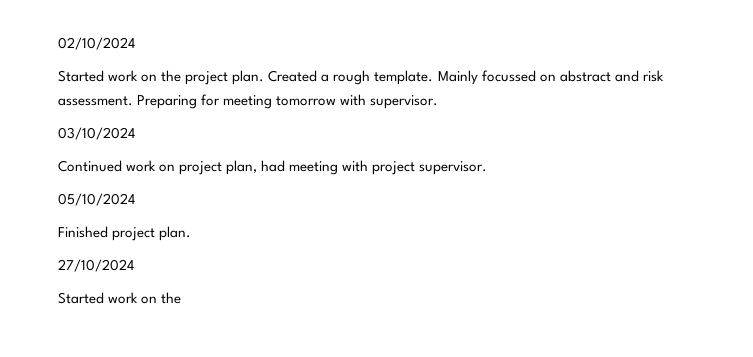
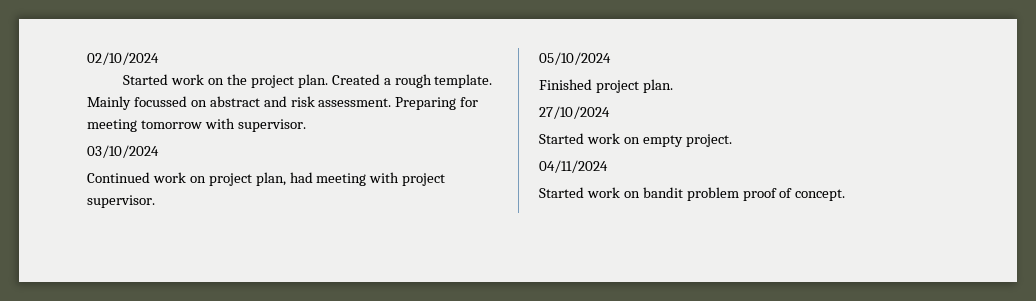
[161,292,182,304] the -> [642,134,732,147] [539,160,608,173] [539,187,846,201] empty project. // 04/11/2024 // Started work on bandit problem proof of concept.

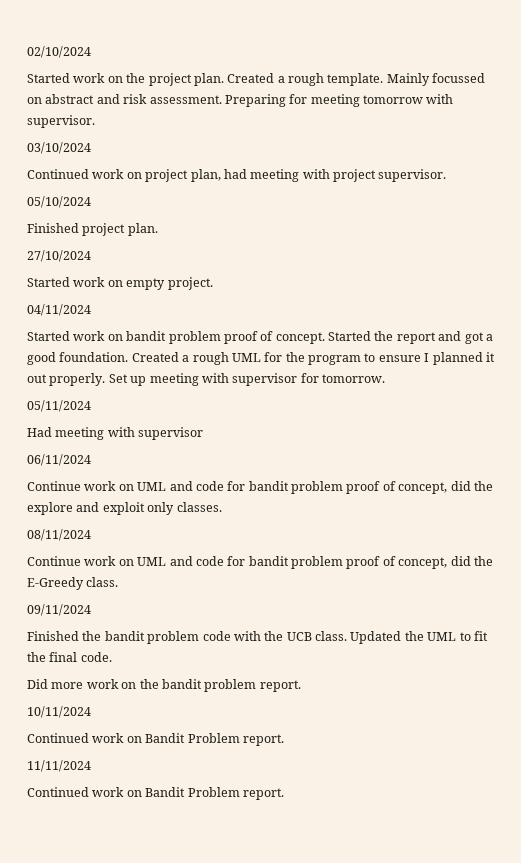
(846, 195) none -> [328,331,493,344] [27,352,495,365] [27,373,385,386] [27,400,91,412] [27,427,204,440] [27,454,91,466] [27,481,493,494] [27,502,222,515] [27,529,91,541] [27,556,493,569] [27,577,119,590] [27,604,91,616] [27,631,488,644] [27,652,112,662] [27,679,301,692] [27,706,91,718] [27,733,284,746] [27,760,91,772] [27,787,284,800] Started the report and got a good foundation. Created a rough UML for the program to ensure I planned it out properly. Set up meeting with supervisor for tomorrow. // 05/11/2024 // Had meeting with supervisor // 06/11/2024 // Continue work on UML and code for bandit problem proof of concept, did the explore and exploit only classes. // 08/11/2024 // Continue work on UML and code for bandit problem proof of concept, did the E-Greedy class. // 09/11/2024 // Finished the bandit problem code with the UCB class. Updated the UML to fit the final code. // Did more work on the bandit problem report. // 10/11/2024 // Continued work on Bandit Problem report. // 11/11/2024 // Continued work on Bandit Problem report.

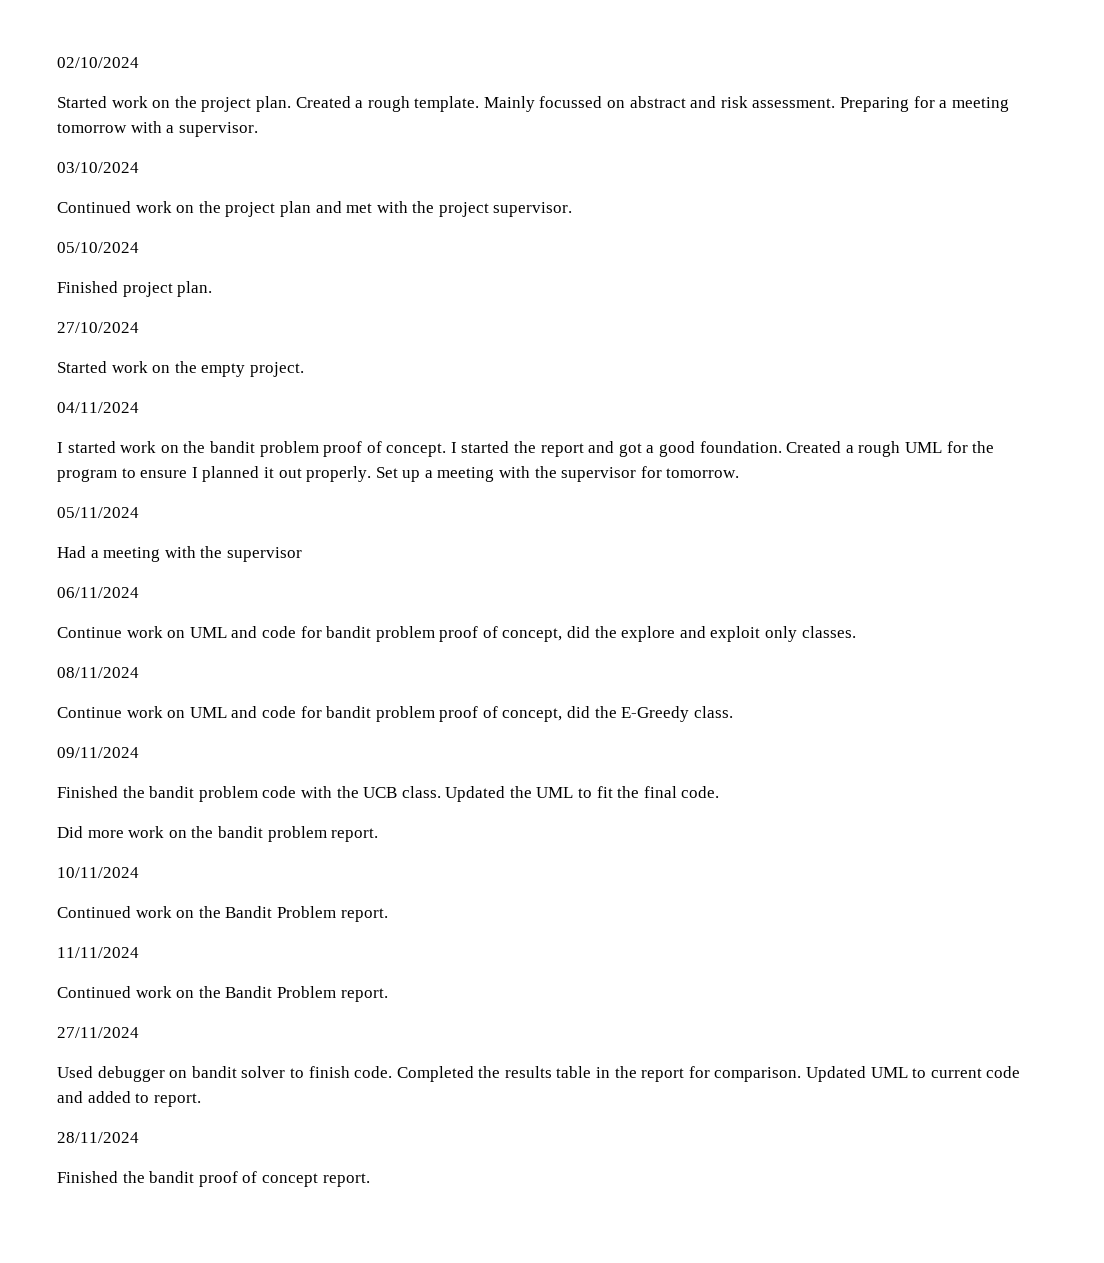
(308, 99) none -> [939,100,948,108] a
(454, 99) none -> [166,125,175,133] a
[145,169,330,182] project plan, had meeting with -> [198,201,435,217] the project plan and met with the
(123, 283) none -> [174,361,197,373] the
[27,331,123,341] Started work on -> [57,441,206,453] I started work on the
[328,331,371,341] Started -> [450,441,510,453] I started
[149,373,229,386] meeting with -> [424,466,557,482] a meeting with the
[55,427,135,440] meeting with -> [90,546,223,562] a meeting with the
(142, 739) none -> [198,906,221,918] the
[145,787,284,800] Bandit Problem report. -> [198,986,388,1002] [57,1027,139,1038] [57,1066,1021,1082] [57,1091,201,1107] [57,1132,139,1143] [57,1171,370,1187] the Bandit Problem report. // 27/11/2024 // Used debugger on bandit solver to finish code. Completed the results table in the report for comparison. Updated UML to current code and added to report. // 28/11/2024 // Finished the bandit proof of concept report.

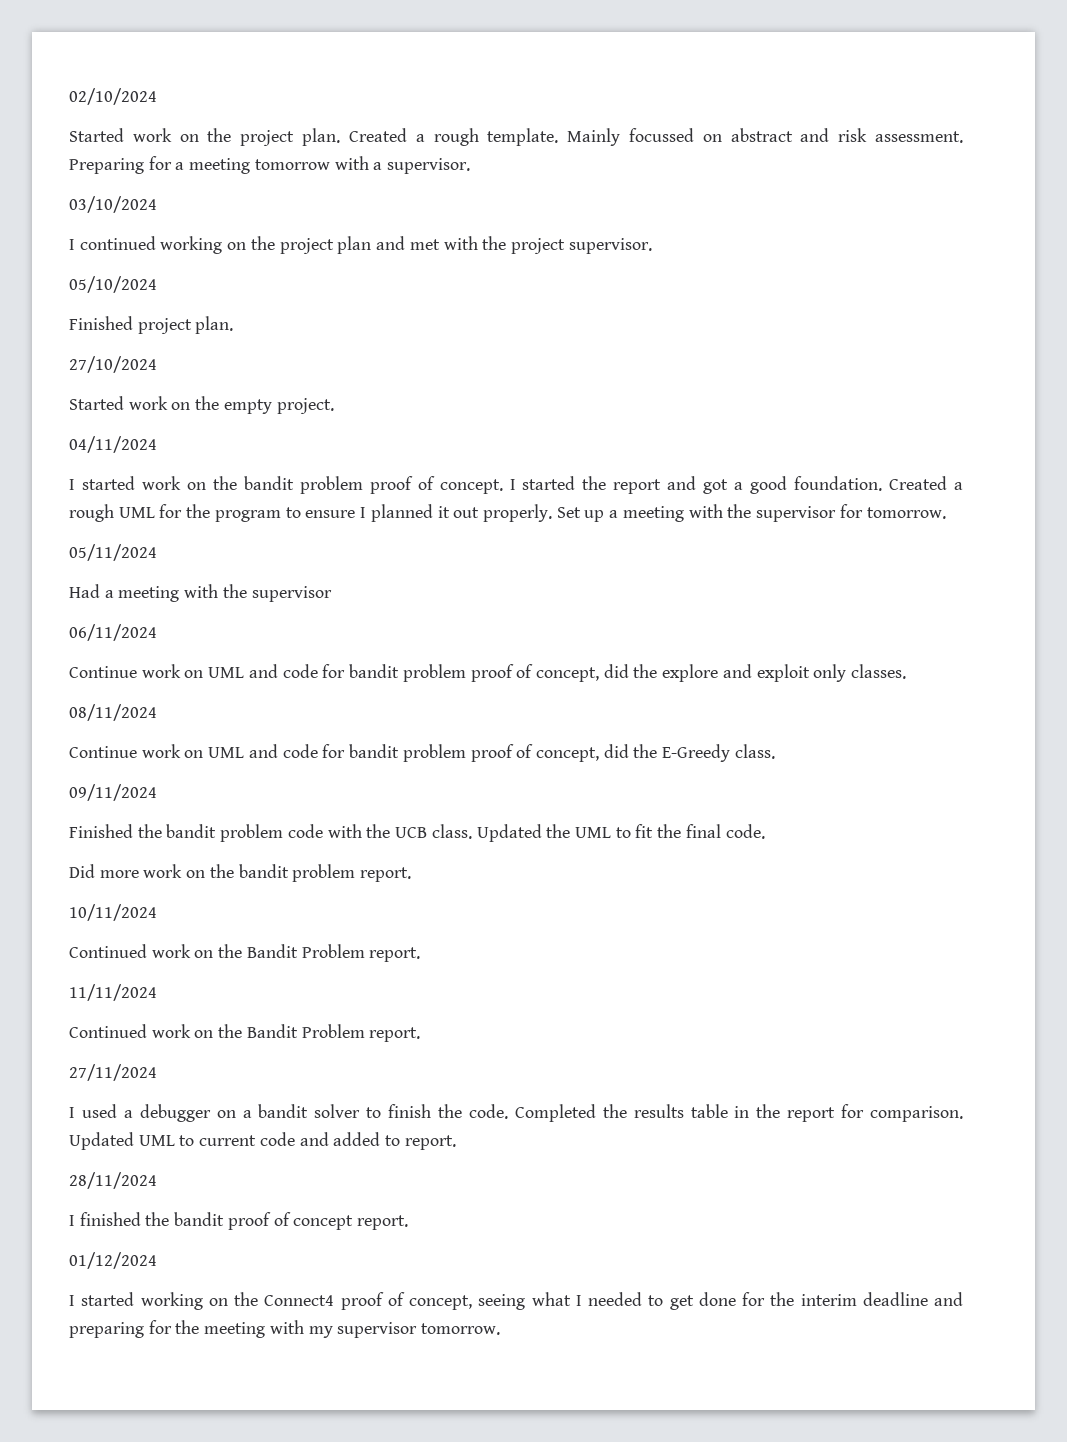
[57,201,172,213] Continued work -> [69,236,223,254] I continued working
[57,1066,93,1078] Used -> [69,1104,133,1118] I used a
(188, 1074) none -> [242,1110,252,1118] a
(350, 1072) none -> [437,1104,462,1118] the
[57,1171,118,1183] Finished -> [69,1212,141,1226] I finished
(370, 1180) none -> [69,1252,157,1269] [69,1292,963,1310] [69,1320,501,1338] // 01/12/2024 // I started working on the Connect4 proof of concept, seeing what I needed to get done for the interim deadline and preparing for the meeting with my supervisor tomorrow.

